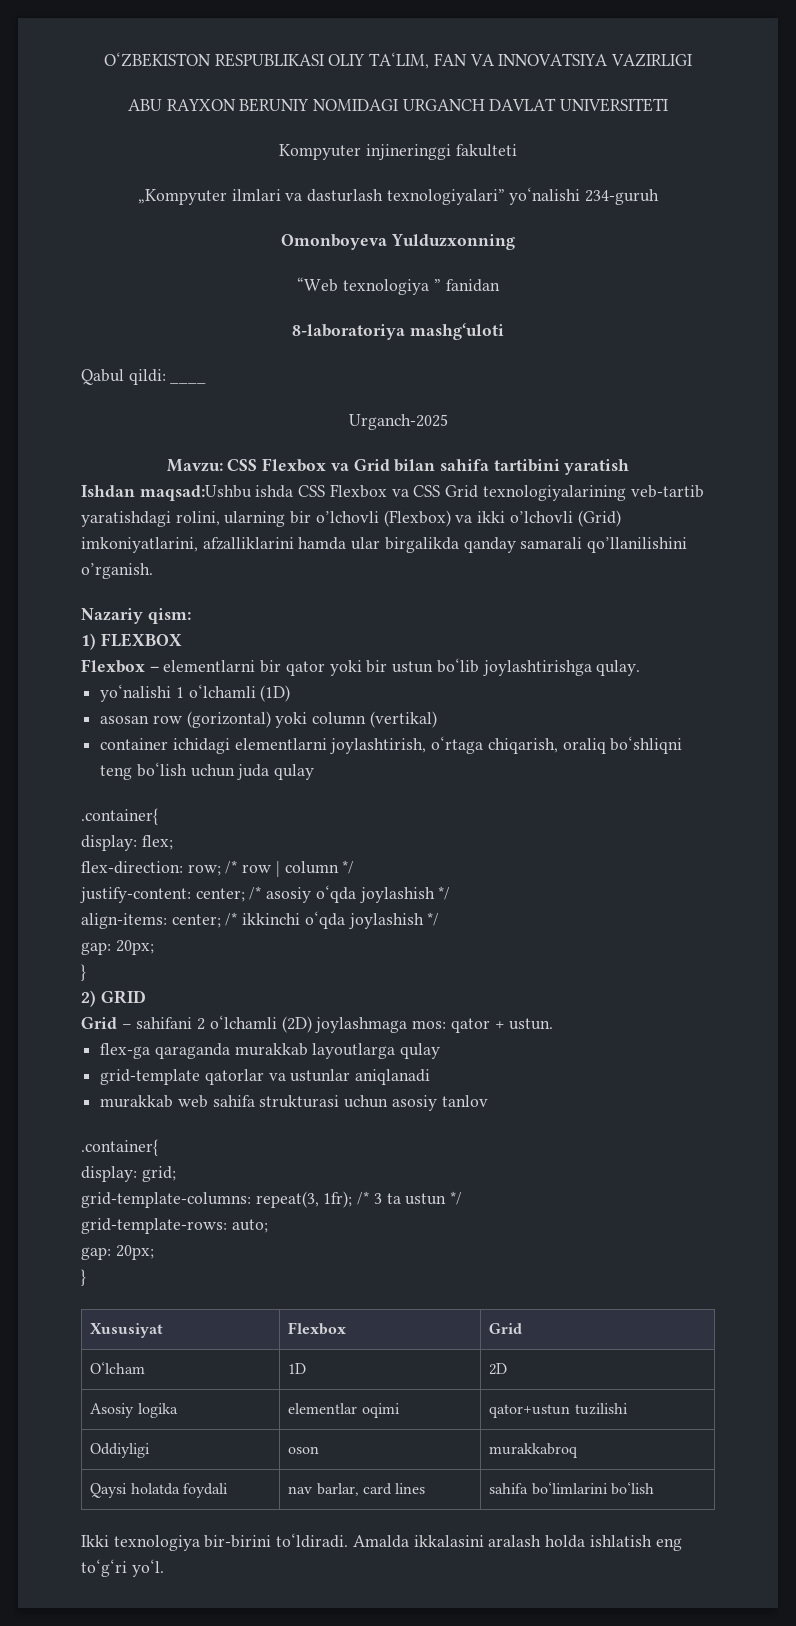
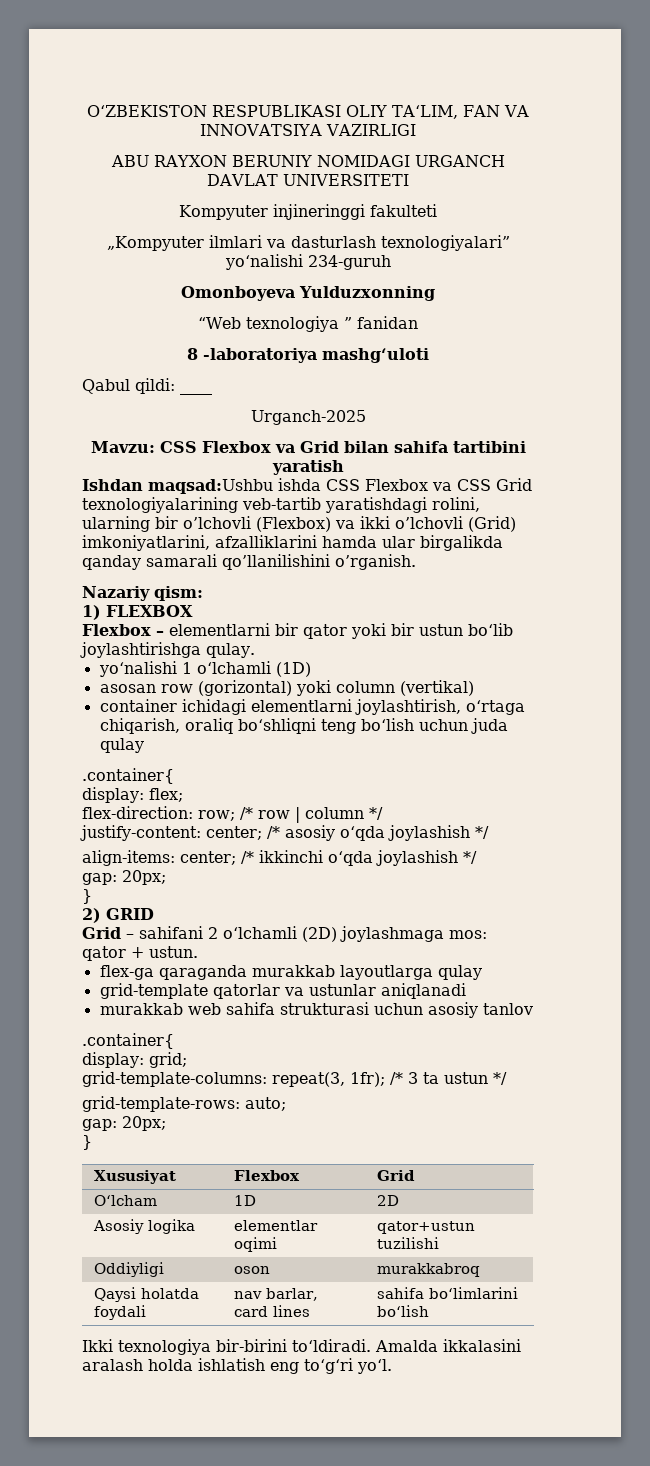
[292,324,406,340] 8-laboratoriya -> [187,348,317,363] 8 -laboratoriya

